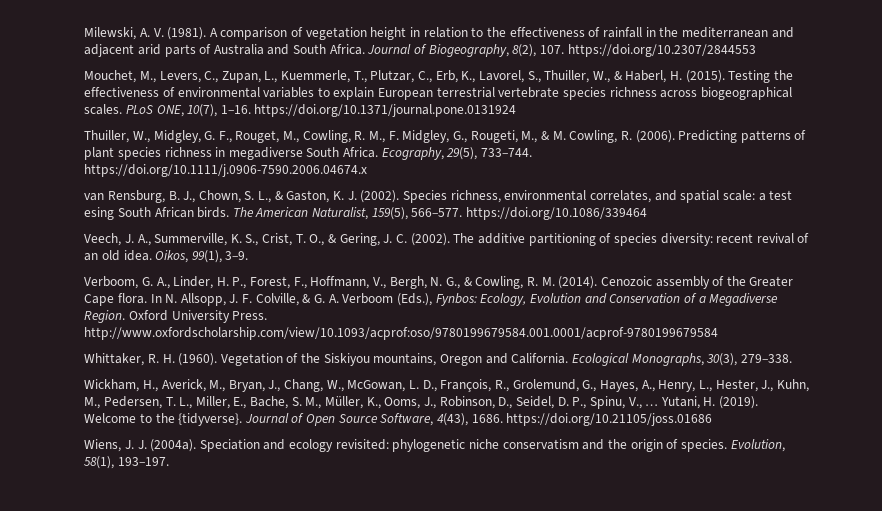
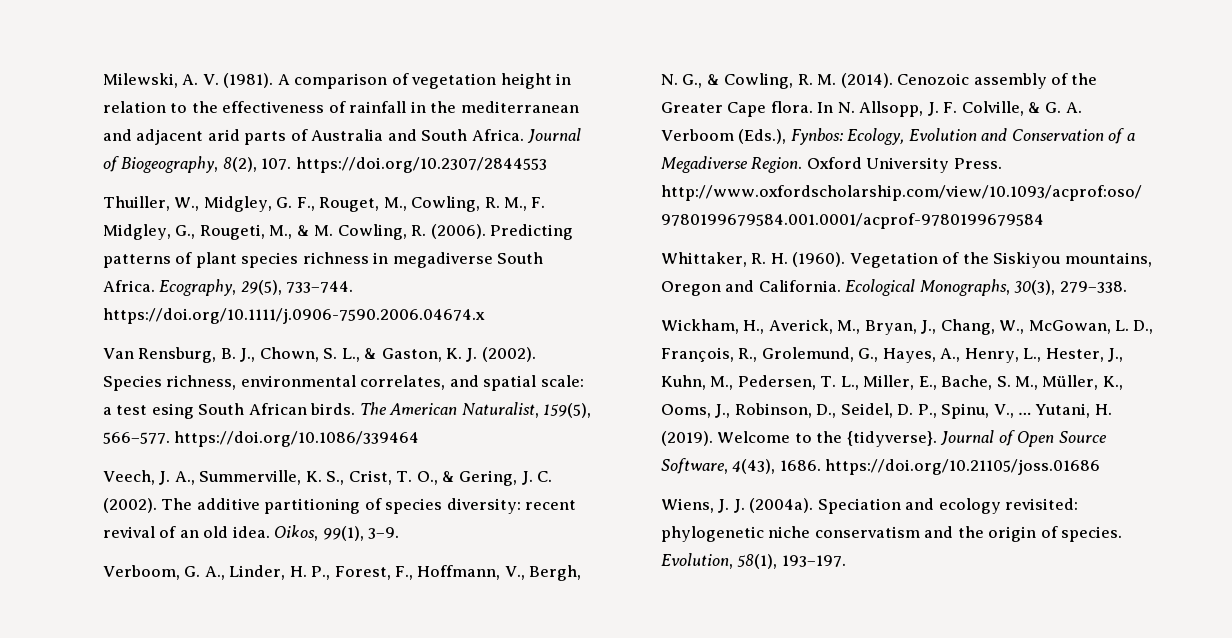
[84,70,793,83] [84,87,792,100] [84,104,517,117] // Mouchet, M., Levers, C., Zupan, L., Kuemmerle, T., Plutzar, C., Erb, K., Lavorel, S., Thuiller, W., & Haberl, H. (2015). Testing the effectiveness of environmental variables to explain European terrestrial vertebrate species richness across biogeographical scales. PLoS ONE, 10(7), 1–16. https://doi.org/10.1371/journal.pone.0131924 -> (547, 165) none
[84,193,105,201] van -> [102,348,134,359] Van

